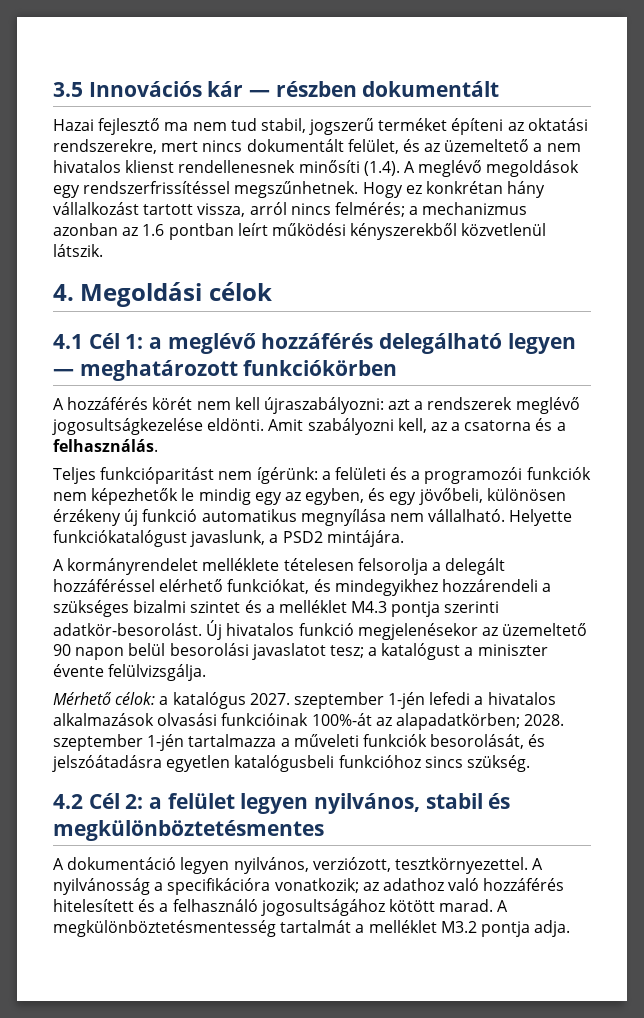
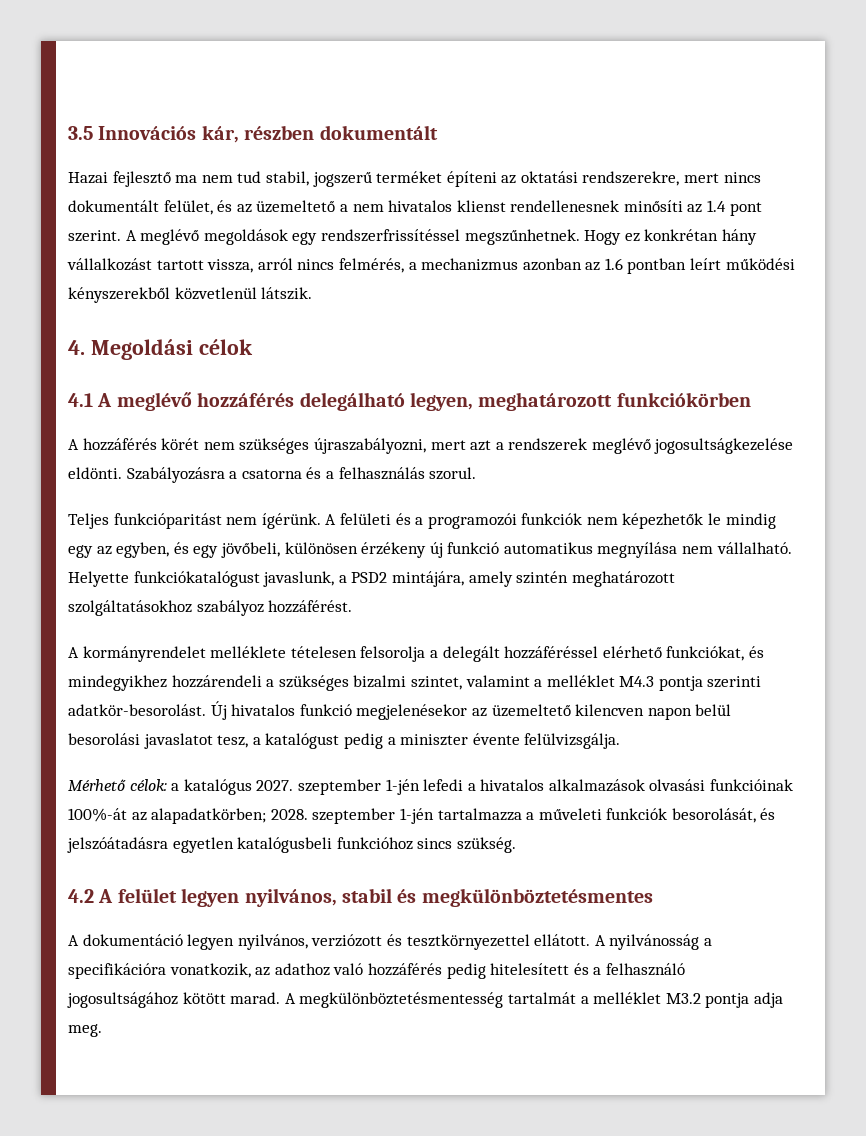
[207,81,271,97] kár — -> [201,125,239,143] kár,
[363,161,400,176] (1.4). -> [687,200,762,216] [68,230,121,242] az 1.4 pont szerint.
[334,202,405,217] felmérés; -> [338,258,404,273] felmérés,
[88,333,163,349] Cél 1: a -> [97,393,113,407] A
[507,333,576,354] [53,369,74,376] legyen — -> [410,392,473,411] legyen,
[234,397,384,414] kell újraszabályozni: -> [239,438,466,454] szükséges újraszabályozni, mert
[268,418,447,435] Amit szabályozni kell, az -> [126,467,225,483] Szabályozásra
[53,439,158,452] felhasználás. -> [338,467,477,480] felhasználás szorul.
[256,467,331,484] ígérünk: a -> [261,513,337,529] ígérünk. A
[326,530,404,547] mintájára. -> [391,571,675,587] [68,600,353,616] mintájára, amely szintén meghatározott szolgáltatásokhoz szabályoz hozzáférést.
[190,600,262,613] szintet és -> [410,675,530,690] szintet, valamint
[53,644,71,656] 90 -> [575,704,645,716] kilencven
[329,645,364,658] tesz; -> [217,735,249,748] tesz,
(461, 651) none -> [343,733,383,749] pedig
[88,793,163,809] Cél 2: a -> [98,889,114,903] A
[312,857,528,874] verziózott, tesztkörnyezettel. -> [311,934,591,950] verziózott és tesztkörnyezettel ellátott.
[274,878,359,893] vonatkozik; -> [169,963,251,978] vonatkozik,
(565, 884) none -> [446,963,486,979] pedig
[534,920,571,937] adja. -> [753,992,783,1008] [68,1024,102,1037] adja meg.

